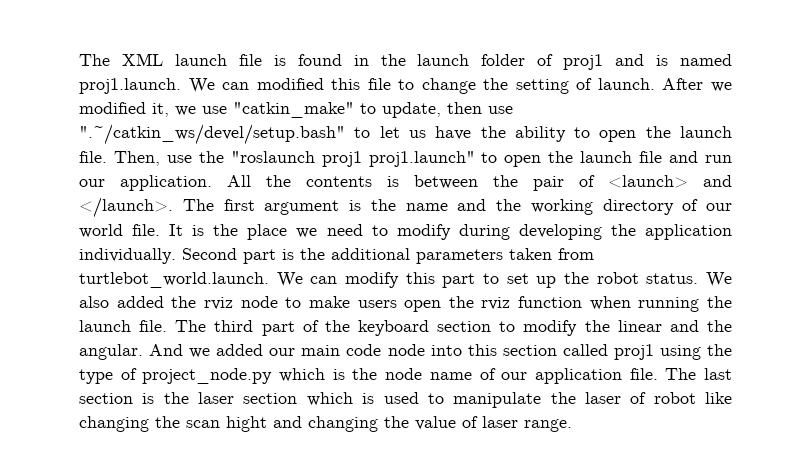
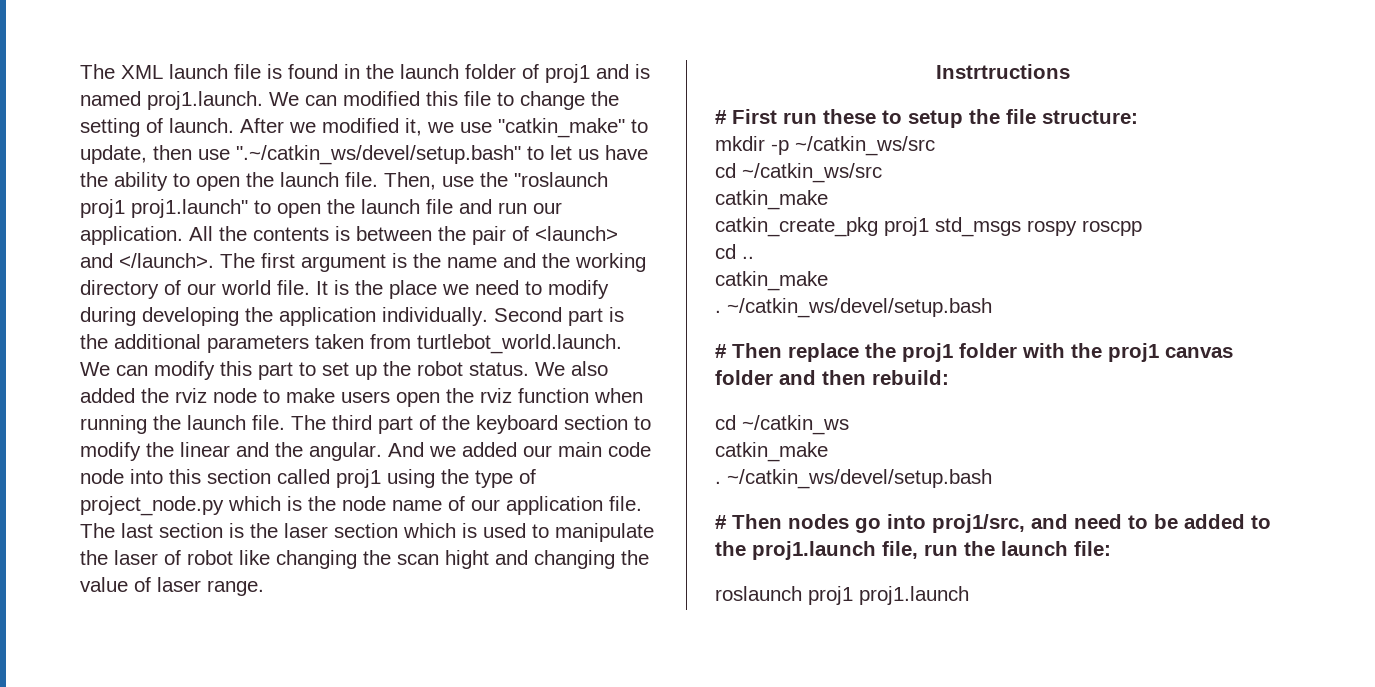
(572, 425) none -> [936,64,1070,79] [715,109,1138,128] [715,136,935,156] [715,163,882,183] [715,190,828,210] [715,217,1142,237] [715,244,754,259] [715,271,828,291] [715,298,992,318] [715,343,1233,362] [715,370,949,385] [715,415,849,435] [715,442,828,462] [715,469,992,489] [715,514,1271,533] [715,541,1111,560] [715,586,969,605] // Instrtructions // # First run these to setup the file structure: // mkdir -p ~/catkin_ws/src // cd ~/catkin_ws/src // catkin_make // catkin_create_pkg proj1 std_msgs rospy roscpp // cd .. // catkin_make // . ~/catkin_ws/devel/setup.bash // # Then replace the proj1 folder with the proj1 canvas folder and then rebuild: // cd ~/catkin_ws // catkin_make // . ~/catkin_ws/devel/setup.bash // # Then nodes go into proj1/src, and need to be added to the proj1.launch file, run the launch file: // roslaunch proj1 proj1.launch

